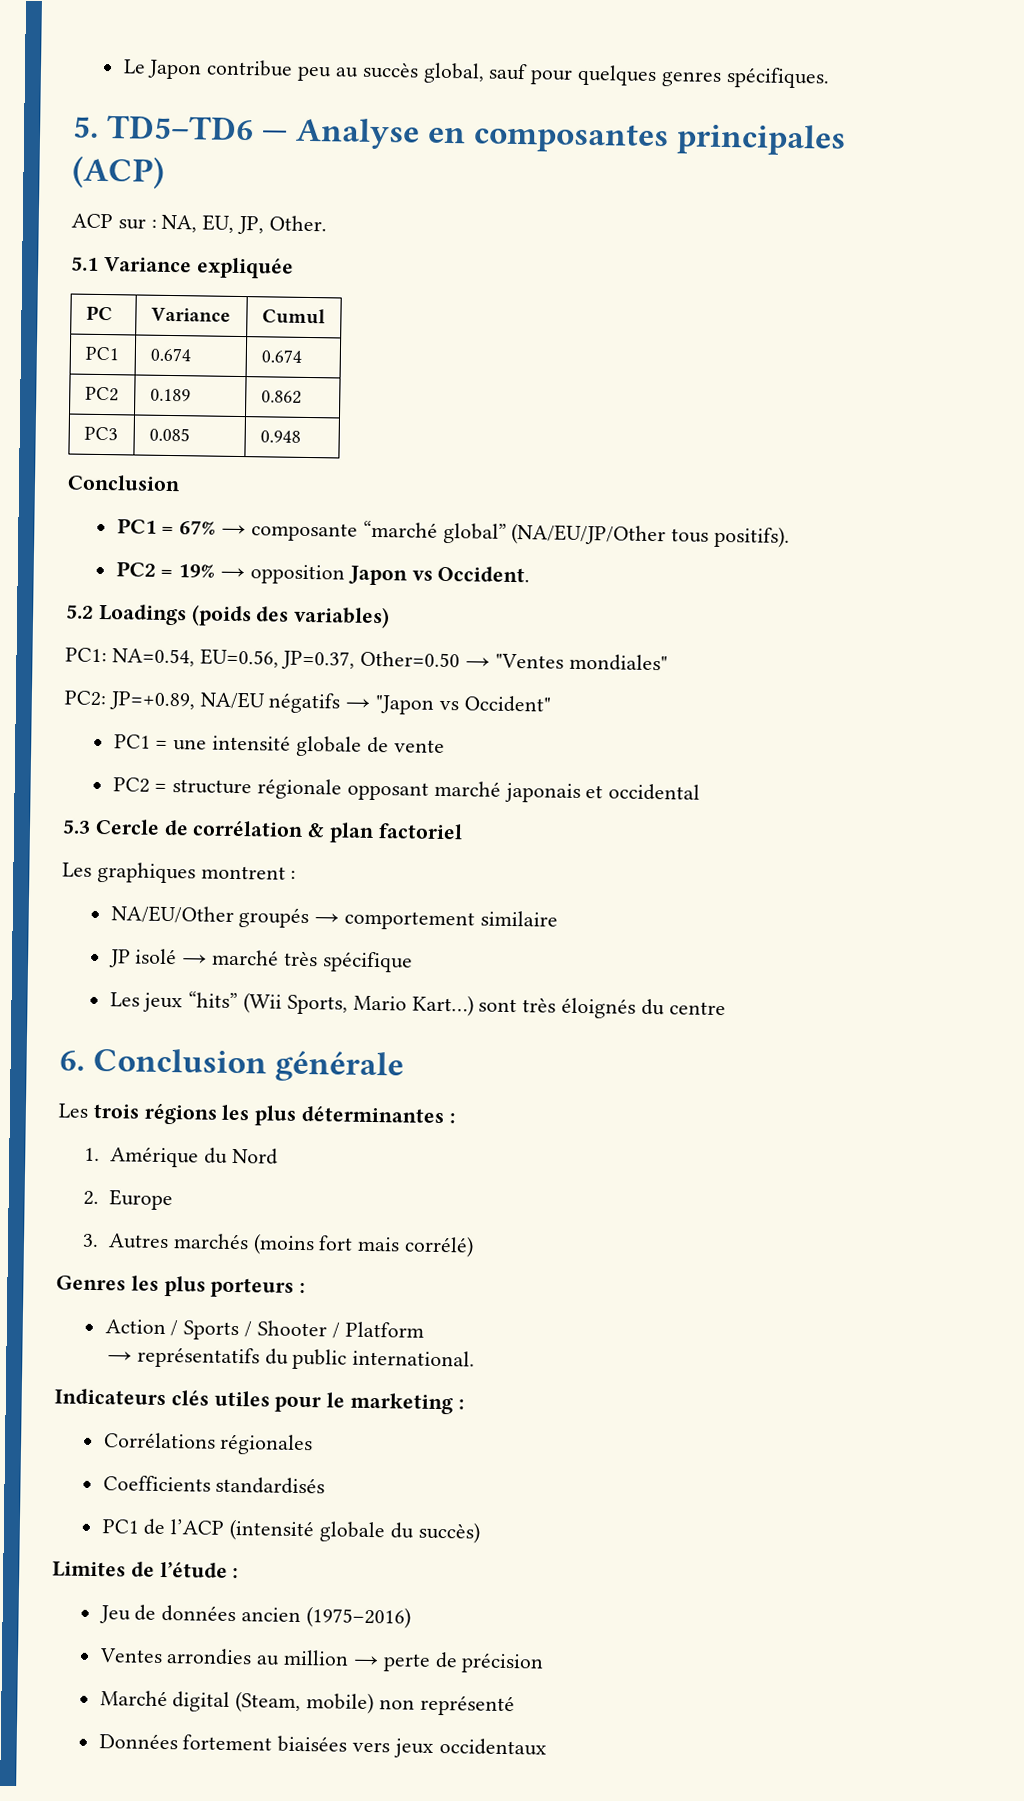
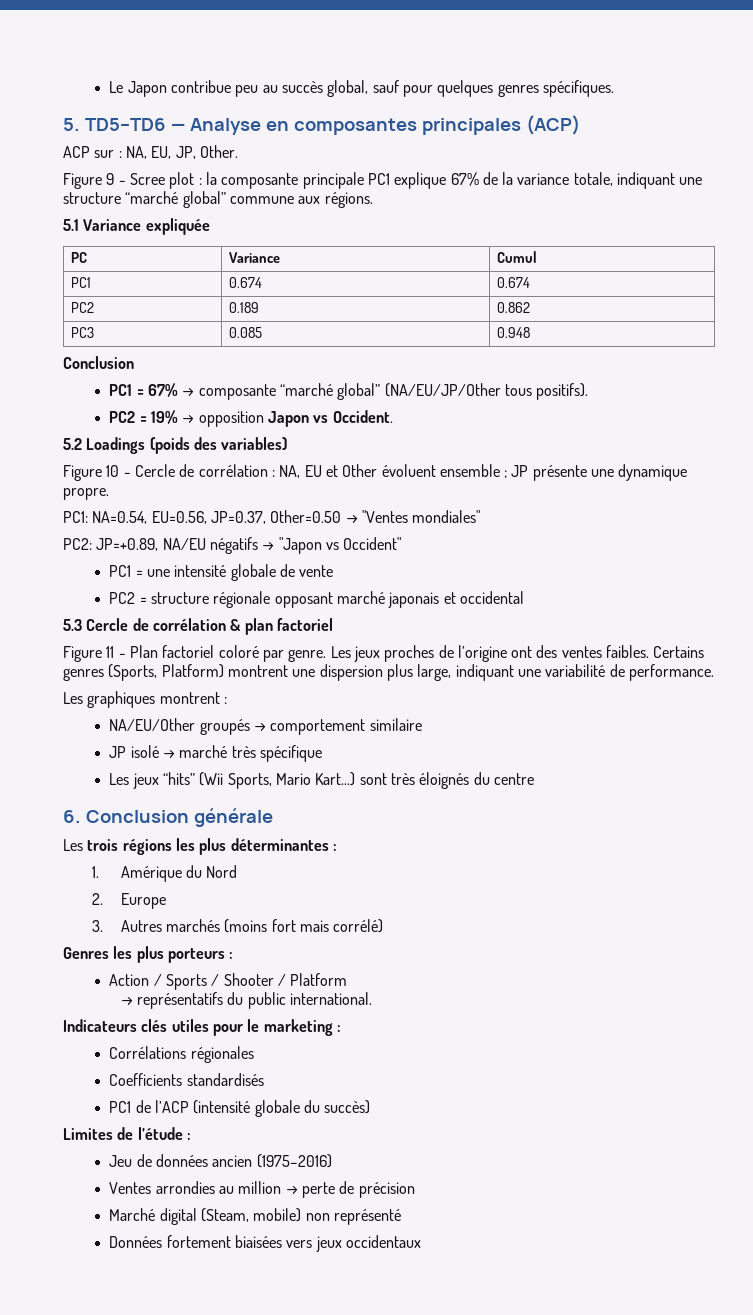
(327, 223) none -> [63,172,703,189] [63,191,373,208] // Figure 9 - Scree plot : la composante principale PC1 explique 67% de la variance totale, indiquant une structure “marché global” commune aux régions.
(391, 617) none -> [63,464,688,481] [63,488,109,500] // Figure 10 - Cercle de corrélation : NA, EU et Other évoluent ensemble ; JP présente une dynamique propre.
(463, 831) none -> [63,645,705,662] [63,664,714,681] // Figure 11 - Plan factoriel coloré par genre. Les jeux proches de l’origine ont des ventes faibles. Certains genres (Sports, Platform) montrent une dispersion plus large, indiquant une variabilité de performance.

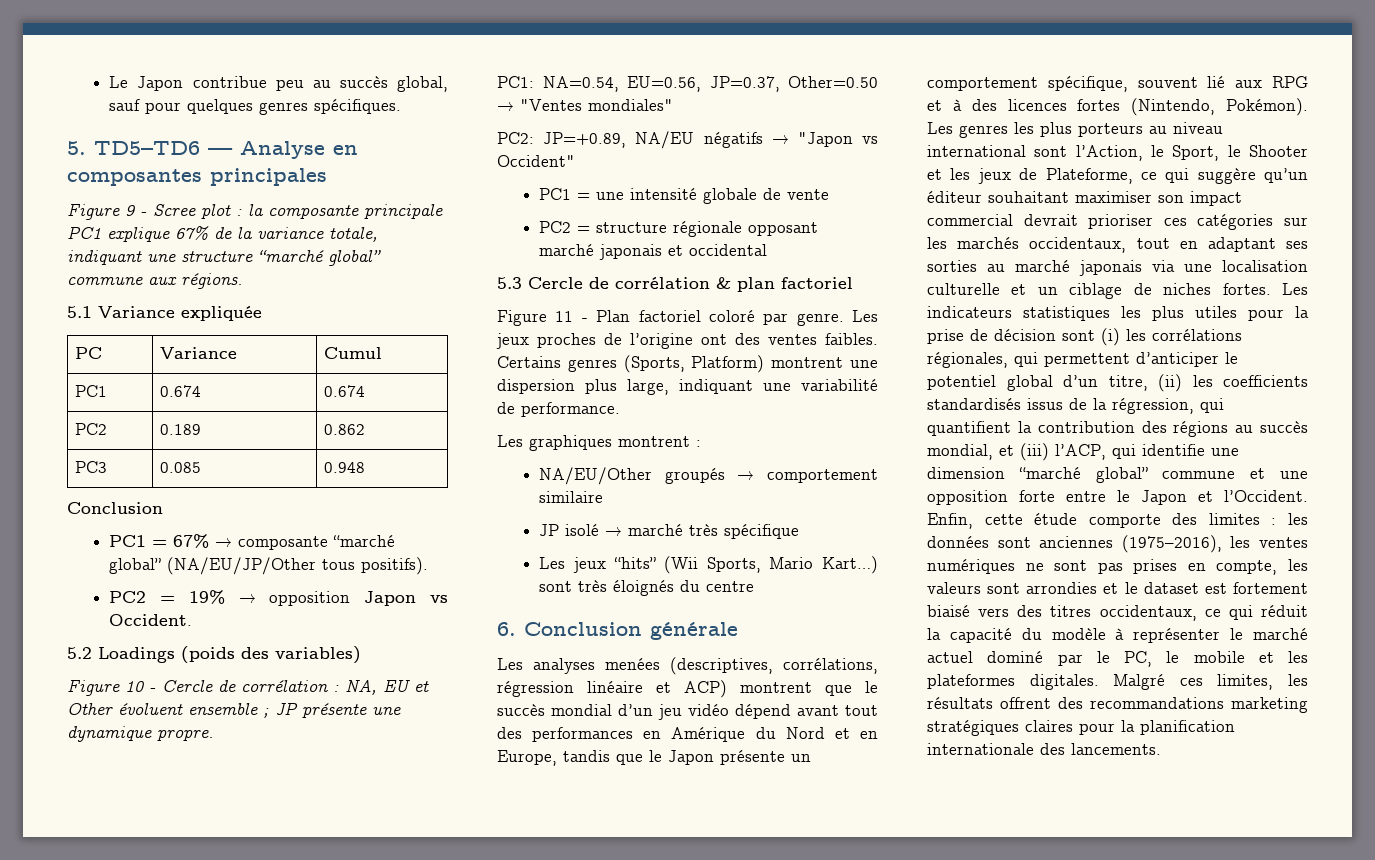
[525,115,580,135] [63,145,238,159] (ACP) // ACP sur : NA, EU, JP, Other. -> (327, 177) none
[87,838,337,855] [91,865,238,882] [91,893,166,909] [91,919,384,933] [63,946,234,963] [109,973,348,990] [120,992,372,1009] [63,1019,341,1036] [109,1046,254,1063] [109,1073,264,1086] [109,1100,371,1117] [63,1127,191,1140] [109,1154,332,1168] [109,1181,415,1198] [109,1208,402,1225] [109,1235,422,1252] trois régions les plus déterminantes : // 1. Amérique du Nord // 2. Europe // 3. Autres marchés (moins fort mais corrélé) // Genres les plus porteurs : // Action / Sports / Shooter / Platform // → représentatifs du public international. // Indicateurs clés utiles pour le marketing : // Corrélations régionales // Coefficients standardisés // PC1 de l’ACP (intensité globale du succès) // Limites de l’étude : // Jeu de données ancien (1975–2016) // Ventes arrondies au million → perte de précision // Marché digital (Steam, mobile) non représenté // Données fortement biaisées vers jeux occidentaux -> [533,657,878,675] [497,680,878,698] [497,704,878,720] [497,727,878,742] [497,750,811,766] [927,76,1308,92] [927,98,1308,116] [927,122,1223,138] [927,145,1308,161] [927,168,1308,184] [927,191,1242,206] [927,214,1308,230] [927,237,1308,253] [927,260,1308,276] [927,283,1308,299] [927,306,1309,321] [927,328,1242,346] [927,352,1238,368] [927,374,1308,392] [927,398,1224,414] [927,421,1308,437] [927,443,1239,461] [927,467,1308,483] [927,490,1308,505] [927,513,1308,529] [927,535,1308,553] [927,559,1308,575] [927,582,1308,594] [927,605,1308,621] [927,628,1308,643] [927,651,1308,667] [927,674,1308,690] [927,697,1308,713] [927,720,1235,736] [927,743,1161,755] analyses menées (descriptives, corrélations, régression linéaire et ACP) montrent que le succès mondial d’un jeu vidéo dépend avant tout des performances en Amérique du Nord et en Europe, tandis que le Japon présente un comportement spécifique, souvent lié aux RPG et à des licences fortes (Nintendo, Pokémon). Les genres les plus porteurs au niveau international sont l’Action, le Sport, le Shooter et les jeux de Plateforme, ce qui suggère qu’un éditeur souhaitant maximiser son impact commercial devrait prioriser ces catégories sur les marchés occidentaux, tout en adaptant ses sorties au marché japonais via une localisation culturelle et un ciblage de niches fortes. Les indicateurs statistiques les plus utiles pour la prise de décision sont (i) les corrélations régionales, qui permettent d’anticiper le potentiel global d’un titre, (ii) les coefficients standardisés issus de la régression, qui quantifient la contribution des régions au succès mondial, et (iii) l’ACP, qui identifie une dimension “marché global” commune et une opposition forte entre le Japon et l’Occident. Enfin, cette étude comporte des limites : les données sont anciennes (1975–2016), les ventes numériques ne sont pas prises en compte, les valeurs sont arrondies et le dataset est fortement biaisé vers des titres occidentaux, ce qui réduit la capacité du modèle à représenter le marché actuel dominé par le PC, le mobile et les plateformes digitales. Malgré ces limites, les résultats offrent des recommandations marketing stratégiques claires pour la planification internationale des lancements.

